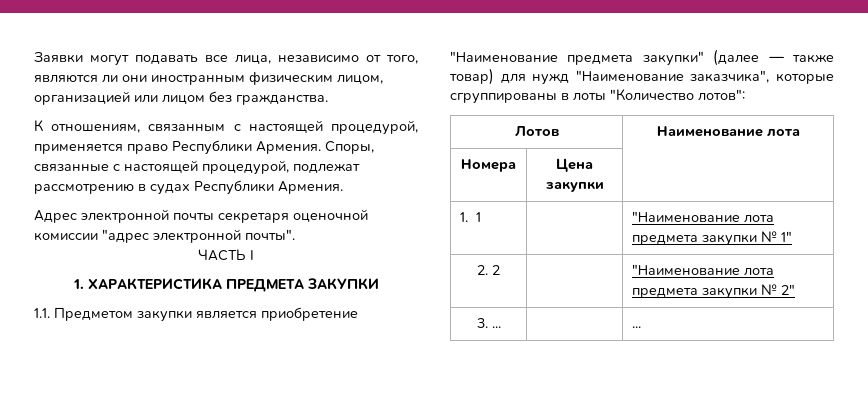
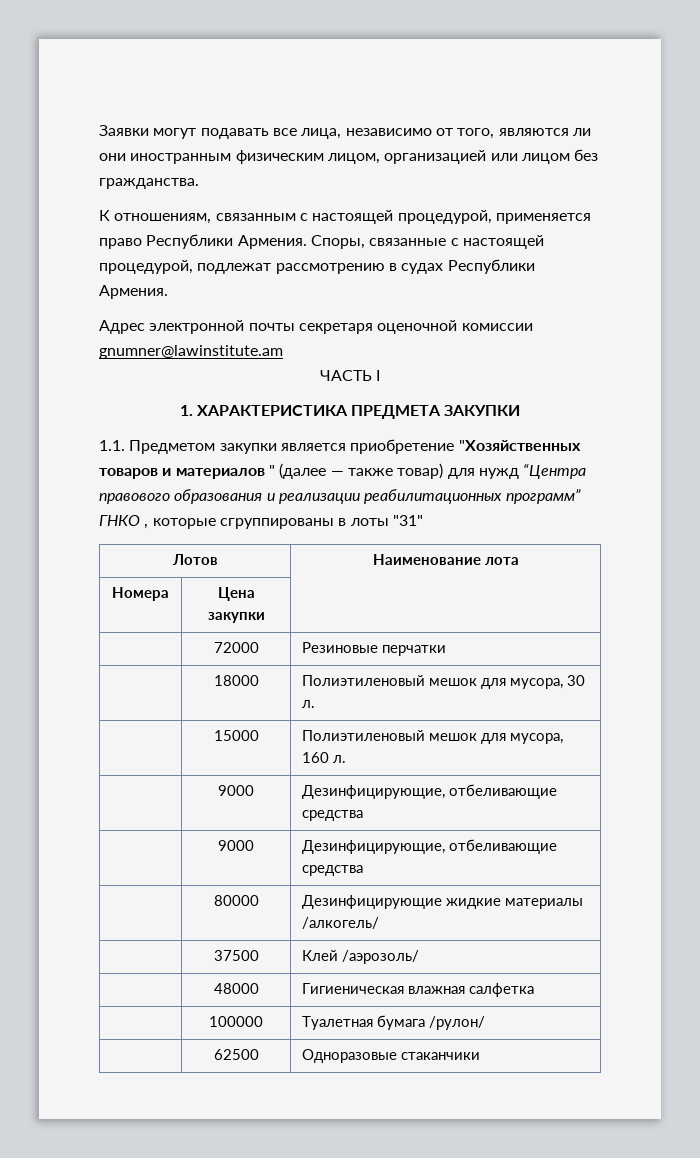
[102,229,295,243] "адрес электронной почты". -> [99,345,283,359] gnumner@lawinstitute.am
[450,51,704,66] "Наименование предмета закупки" -> [458,440,581,451] [99,465,275,479] "Хозяйственных товаров и материалов "
[575,70,770,83] "Наименование заказчика", -> [523,463,587,479] [99,489,581,504] [99,515,149,529] “Центра правового образования и реализации реабилитационных программ” ГНКО ,
[610,89,745,101] "Количество лотов": -> [392,515,423,526] "31"
[460,212,481,222] [632,211,775,223] [632,231,793,246] [477,265,500,275] [632,264,775,276] [632,284,796,299] [476,318,501,328] [632,326,642,328] 1. 1 | | "Наименование лота предмета закупки № 1" // 2. 2 | | "Наименование лота предмета закупки № 2" // 3. ... | | ... -> [213,642,259,653] [302,642,447,656] [213,675,259,686] [302,675,586,689] [302,700,316,708] [213,730,259,741] [302,730,564,744] [302,752,347,763] [218,785,254,796] [302,784,558,799] [302,810,364,821] [218,840,254,851] [302,839,558,854] [302,865,364,876] [213,895,259,906] [302,895,584,909] [302,917,380,929] [213,950,259,961] [302,950,420,964] [213,983,259,994] [302,983,535,997] [209,1016,263,1027] [302,1015,486,1030] [213,1049,259,1060] [302,1049,481,1063] | 72000 | Резиновые перчатки // | 18000 | Полиэтиленовый мешок для мусора, 30 л. // | 15000 | Полиэтиленовый мешок для мусора, 160 л. // | 9000 | Дезинфицирующие, отбеливающие средства // | 9000 | Дезинфицирующие, отбеливающие средства // | 80000 | Дезинфицирующие жидкие материалы /алкогель/ // | 37500 | Клей /аэрозоль/ // | 48000 | Гигиеническая влажная салфетка // | 100000 | Туалетная бумага /рулон/ // | 62500 | Одноразовые стаканчики

